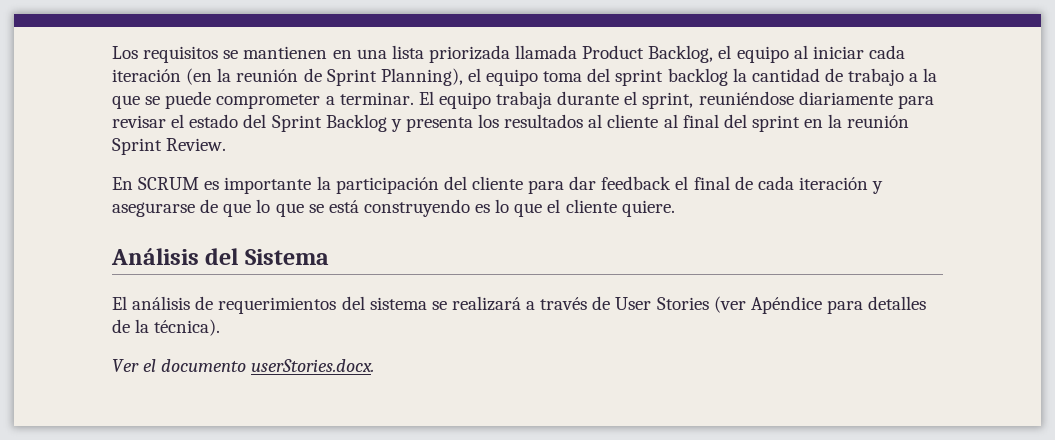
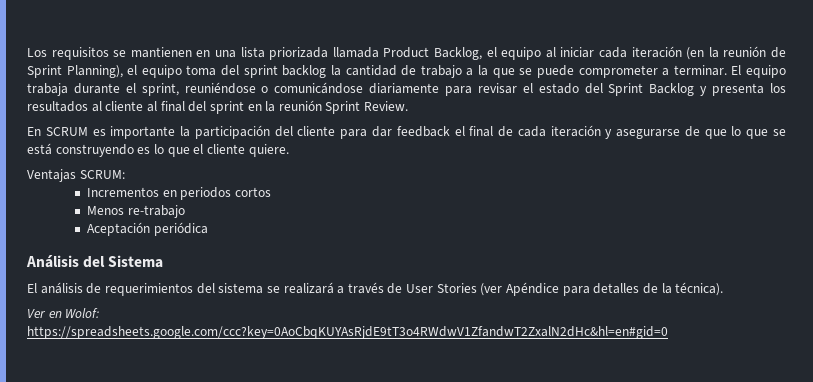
(794, 98) none -> [261,82,364,94] o comunicándose
(675, 208) none -> [27,169,125,182] [87,187,272,200] [87,205,185,218] [87,222,208,236] // Ventajas SCRUM: // Incrementos en periodos cortos // Menos re-trabajo // Aceptación periódica
[143,359,375,372] el documento userStories.docx. -> [48,308,100,318] [27,326,668,339] en Wolof: // https://spreadsheets.google.com/ccc?key=0AoCbqKUYAsRjdE9tT3o4RWdwV1ZfandwT2ZxalN2dHc&hl=en#gid=0

